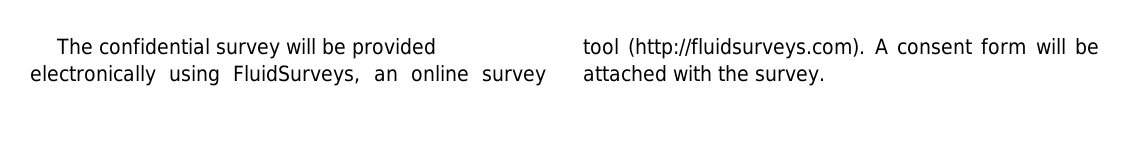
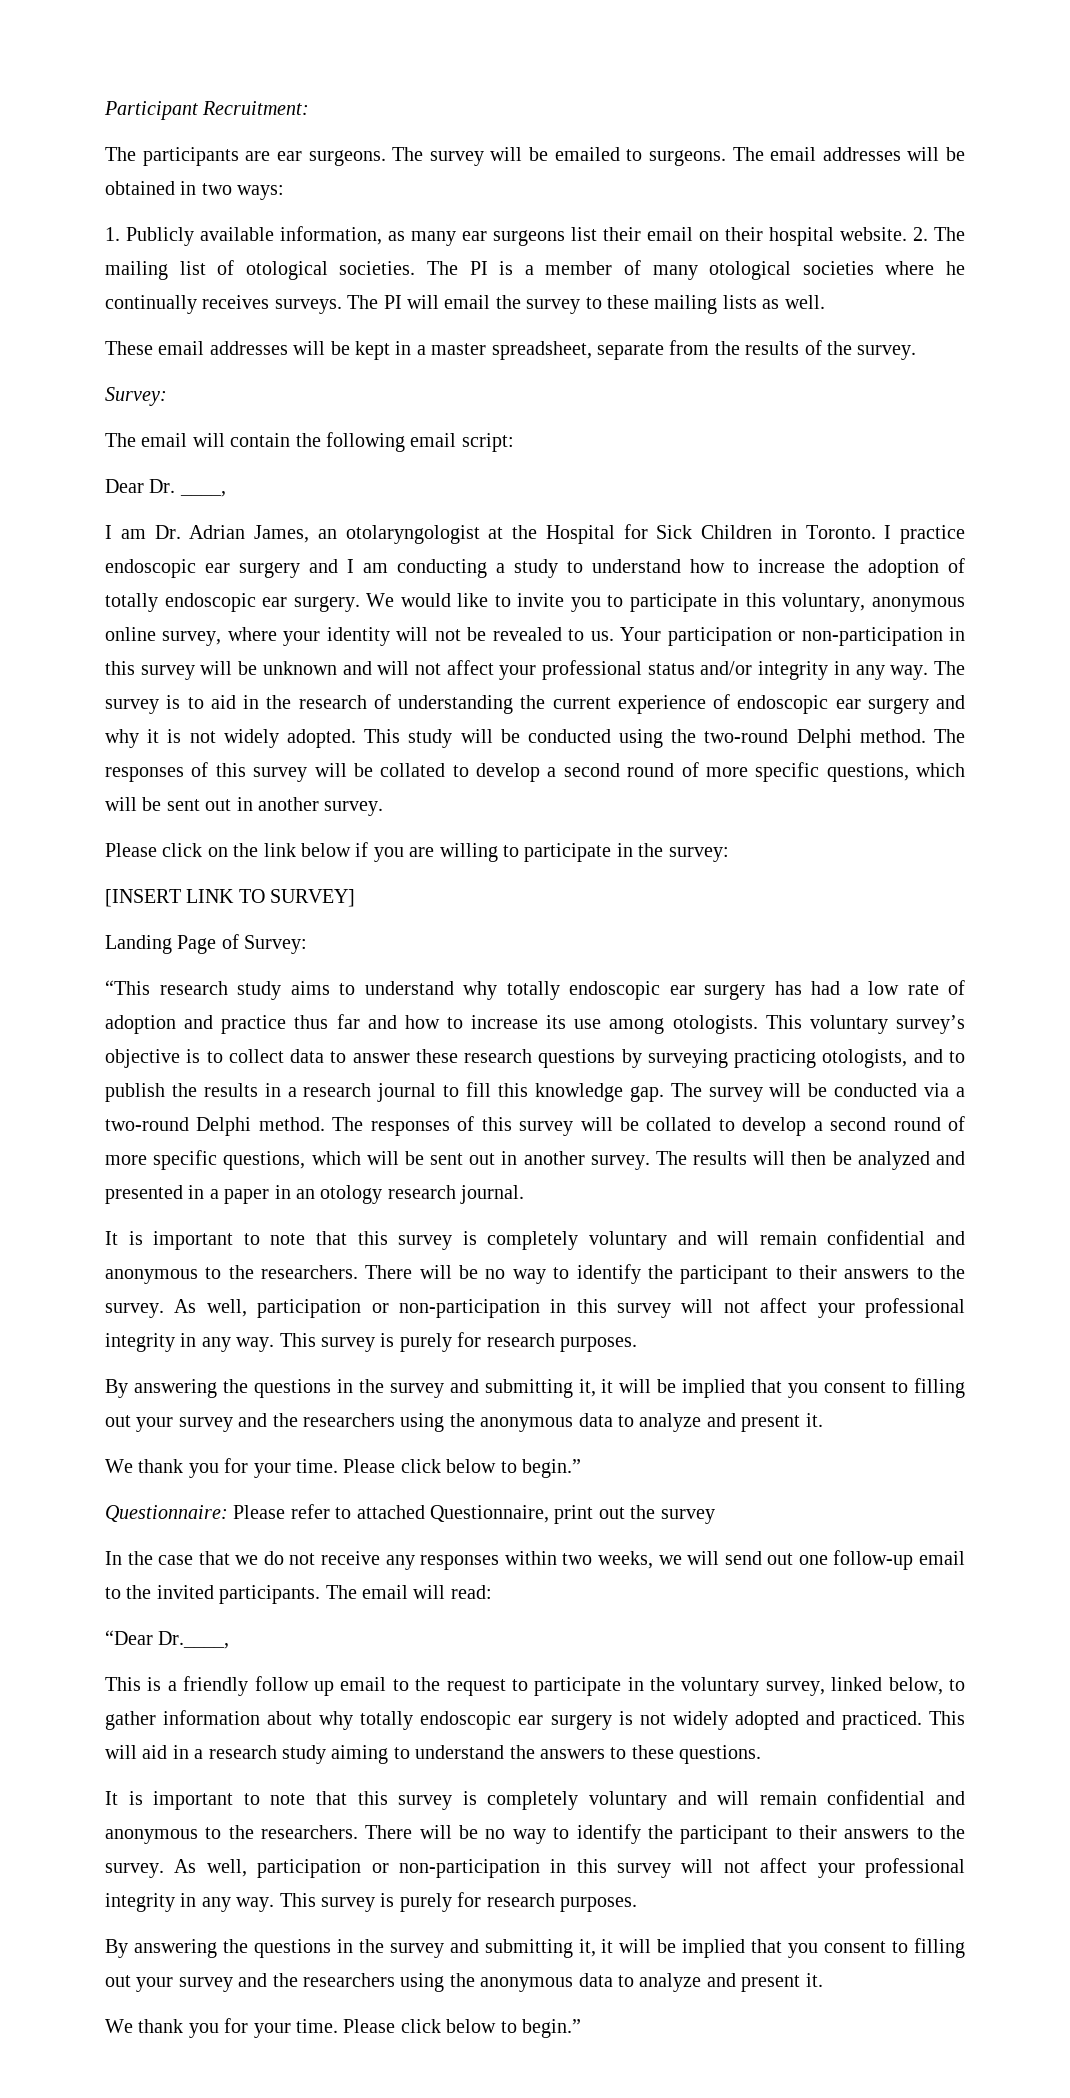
[55,38,436,59] [30,65,546,86] [583,38,1099,59] [583,65,825,86] The confidential survey will be provided electronically using FluidSurveys, an online survey tool (http://fluidsurveys.com). A consent form will be attached with the survey. -> [104,101,310,120] [105,147,965,166] [105,181,285,200] [105,226,965,246] [105,260,966,280] [105,295,825,314] [105,340,917,360] [105,387,167,406] [105,432,514,452] [105,479,226,497] [105,524,965,544] [105,558,965,578] [105,593,965,612] [105,627,965,646] [105,660,966,680] [105,694,965,714] [105,729,965,748] [105,762,965,782] [105,797,384,816] [105,842,729,862] [105,889,356,907] [105,934,308,954] [105,980,965,1000] [105,1014,965,1034] [105,1049,965,1068] [105,1082,966,1102] [105,1116,965,1136] [105,1150,965,1170] [105,1185,525,1204] [105,1230,966,1250] [105,1264,966,1284] [105,1298,965,1318] [105,1332,637,1352] [105,1378,966,1398] [105,1413,823,1432] [105,1458,581,1478] [105,1504,715,1524] [105,1550,965,1570] [105,1585,492,1604] [105,1630,230,1649] [105,1676,966,1696] [105,1710,965,1730] [105,1745,762,1764] [105,1790,966,1810] [105,1824,966,1844] [105,1858,965,1878] [105,1892,637,1912] [105,1938,966,1958] [105,1973,823,1992] [105,2018,581,2038] Participant Recruitment: // The participants are ear surgeons. The survey will be emailed to surgeons. The email addresses will be obtained in two ways: // 1. Publicly available information, as many ear surgeons list their email on their hospital website. 2. The mailing list of otological societies. The PI is a member of many otological societies where he continually receives surveys. The PI will email the survey to these mailing lists as well. // These email addresses will be kept in a master spreadsheet, separate from the results of the survey. // Survey: // The email will contain the following email script: // Dear Dr. ____, // I am Dr. Adrian James, an otolaryngologist at the Hospital for Sick Children in Toronto. I practice endoscopic ear surgery and I am conducting a study to understand how to increase the adoption of totally endoscopic ear surgery. We would like to invite you to participate in this voluntary, anonymous online survey, where your identity will not be revealed to us. Your participation or non-participation in this survey will be unknown and will not affect your professional status and/or integrity in any way. The survey is to aid in the research of understanding the current experience of endoscopic ear surgery and why it is not widely adopted. This study will be conducted using the two-round Delphi method. The responses of this survey will be collated to develop a second round of more specific questions, which will be sent out in another survey. // Please click on the link below if you are willing to participate in the survey: // [INSERT LINK TO SURVEY] // Landing Page of Survey: // “This research study aims to understand why totally endoscopic ear surgery has had a low rate of adoption and practice thus far and how to increase its use among otologists. This voluntary survey’s objective is to collect data to answer these research questions by surveying practicing otologists, and to publish the results in a research journal to fill this knowledge gap. The survey will be conducted via a two-round Delphi method. The responses of this survey will be collated to develop a second round of more specific questions, which will be sent out in another survey. The results will then be analyzed and presented in a paper in an otology research journal. // It is important to note that this survey is completely voluntary and will remain confidential and anonymous to the researchers. There will be no way to identify the participant to their answers to the survey. As well, participation or non-participation in this survey will not affect your professional integrity in any way. This survey is purely for research purposes. // By answering the questions in the survey and submitting it, it will be implied that you consent to filling out your survey and the researchers using the anonymous data to analyze and present it. // We thank you for your time. Please click below to begin.” // Questionnaire: Please refer to attached Questionnaire, print out the survey // In the case that we do not receive any responses within two weeks, we will send out one follow-up email to the invited participants. The email will read: // “Dear Dr.____, // This is a friendly follow up email to the request to participate in the voluntary survey, linked below, to gather information about why totally endoscopic ear surgery is not widely adopted and practiced. This will aid in a research study aiming to understand the answers to these questions. // It is important to note that this survey is completely voluntary and will remain confidential and anonymous to the researchers. There will be no way to identify the participant to their answers to the survey. As well, participation or non-participation in this survey will not affect your professional integrity in any way. This survey is purely for research purposes. // By answering the questions in the survey and submitting it, it will be implied that you consent to filling out your survey and the researchers using the anonymous data to analyze and present it. // We thank you for your time. Please click below to begin.”

